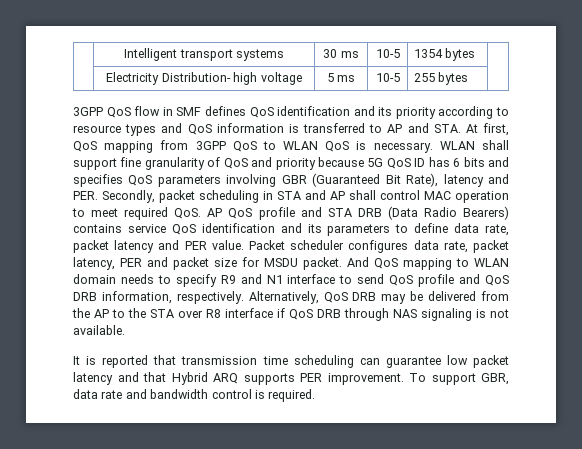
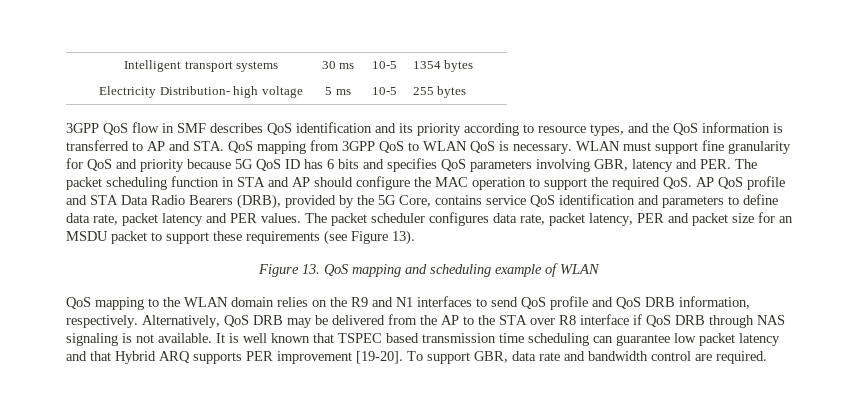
[204,106,246,116] defines -> [210,123,263,133] describes
[125,123,183,136] types and -> [590,123,669,136] types, and the
[465,123,510,136] At first, -> (224, 146) none
[482,140,510,150] shall -> [623,142,651,151] must
[207,157,221,167] of -> [66,158,83,169] for
[281,173,439,187] GBR (Guaranteed Bit Rate), -> [594,159,628,171] GBR,
[102,190,155,203] Secondly, -> [735,159,757,169] The
(259, 196) none -> [171,176,219,187] function
[349,190,420,200] shall control -> [314,176,431,190] should configure the
[91,208,119,217] meet -> [544,177,608,190] support the
[357,206,509,220] DRB (Data Radio Bearers) -> [121,194,431,209] Data Radio Bearers (DRB), provided by the 5G Core,
[307,224,322,233] its -> (659, 200) none
[211,240,285,250] value. Packet -> [261,213,367,226] values. The packet
[264,257,369,270] MSDU packet. And -> [779,216,793,223] [66,230,415,245] [258,263,600,277] an MSDU packet to support these requirements (see Figure 13). // Figure 13. QoS mapping and scheduling example of WLAN //
(469, 262) none -> [163,297,180,307] the
[120,274,217,287] needs to specify -> [277,297,347,307] relies on the
[287,274,336,284] interface -> [417,296,472,307] interfaces
(125, 330) // -> (212, 338) none
[102,355,177,368] reported that -> [243,333,419,343] well known that TSPEC based
[327,373,404,385] improvement. -> [277,351,403,364] improvement [19-20].
[254,390,265,399] is -> [695,354,712,361] are

